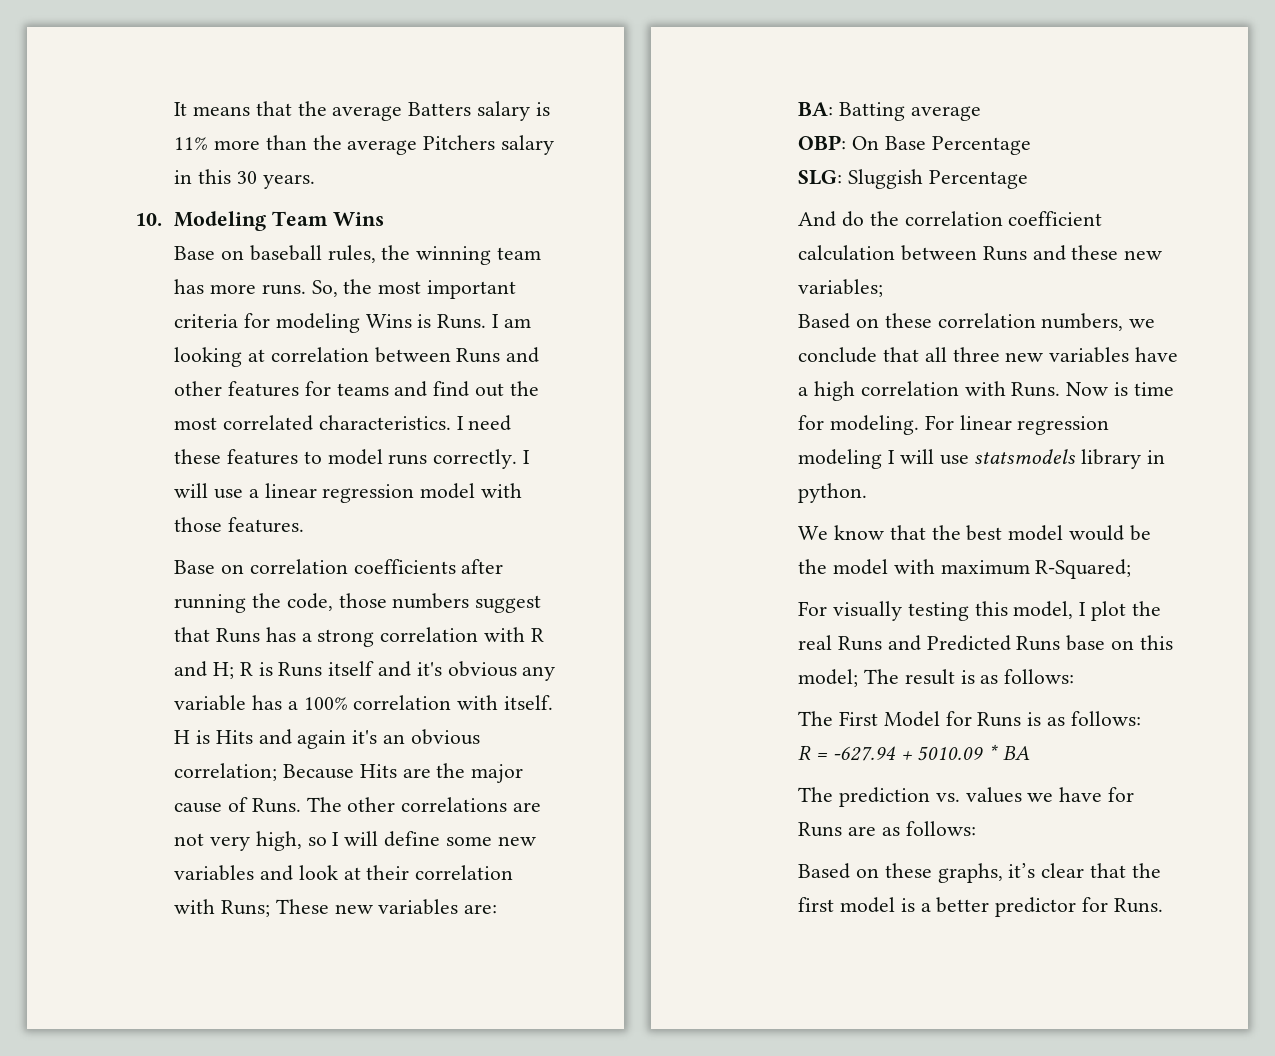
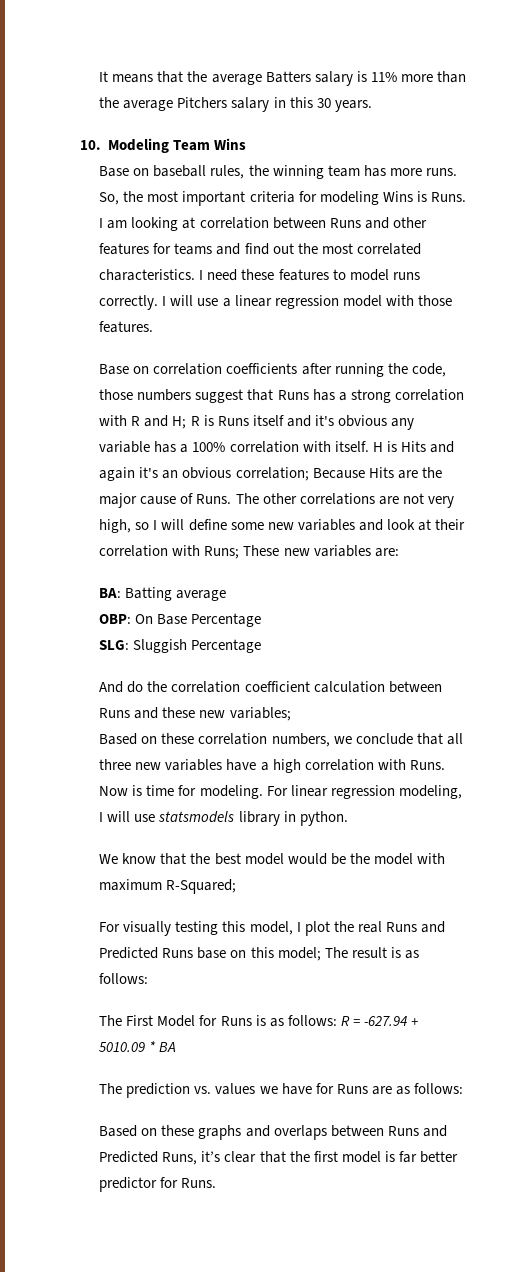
[798,449,883,469] modeling -> [398,785,462,799] modeling,
(1141, 718) // -> (337, 1020) none
[937,863,1003,883] graphs, -> [198,1125,447,1140] [99,1151,198,1165] graphs and overlaps between Runs and Predicted Runs,
[920,903,931,912] a -> [398,1151,417,1163] far

